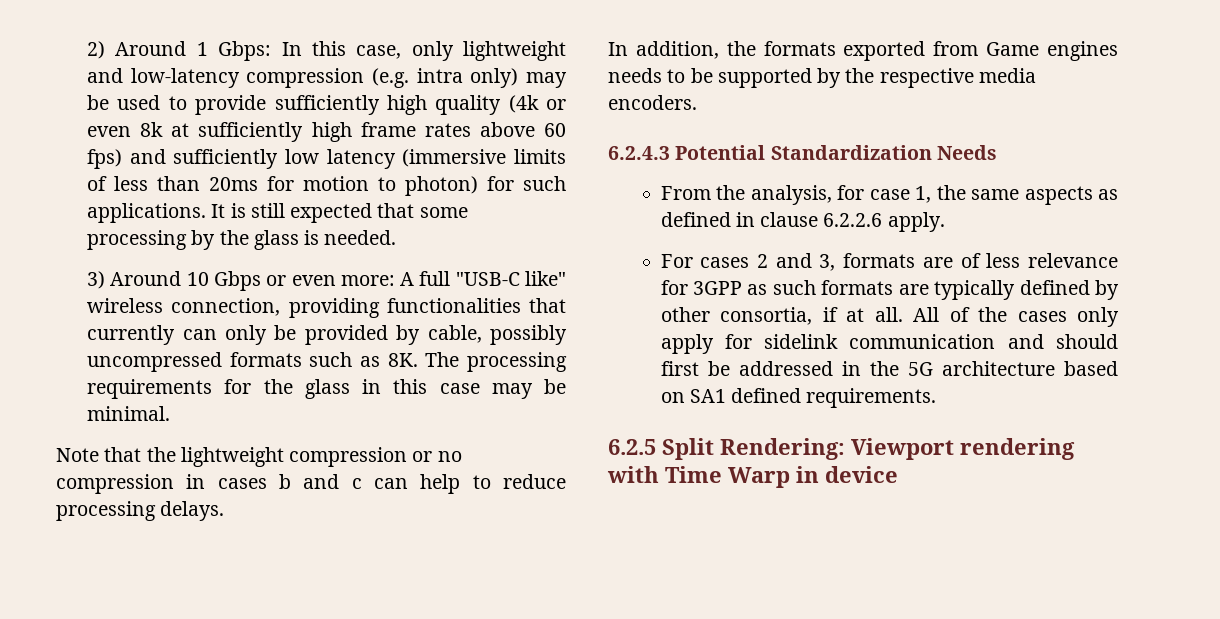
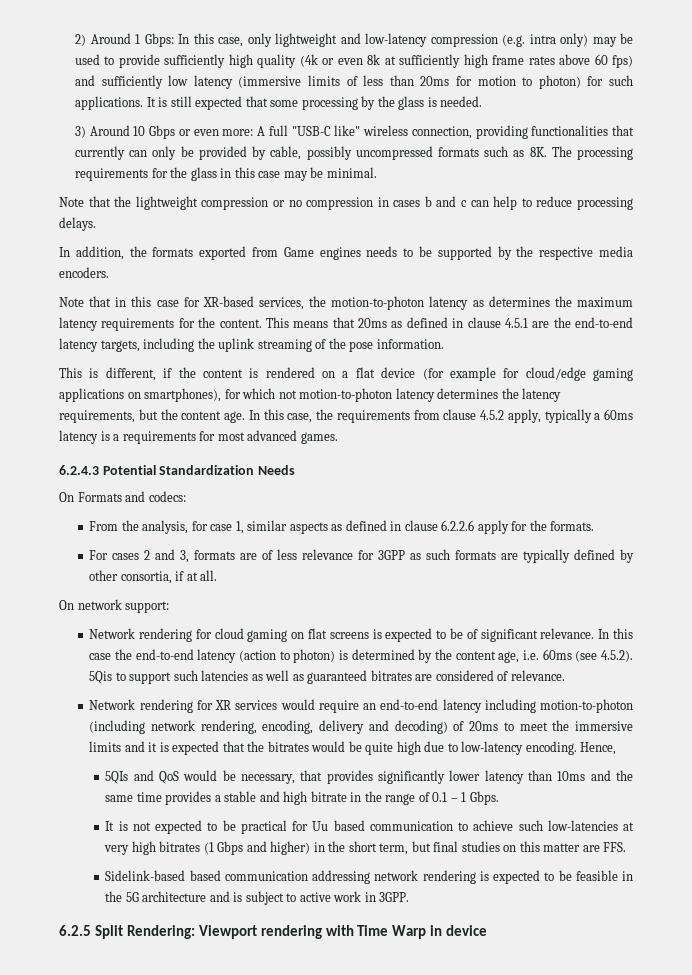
(697, 102) none -> [59,296,633,310] [59,317,633,331] [59,338,444,352] [59,367,633,381] [59,388,562,402] [59,409,633,423] [59,430,338,444] // Note that in this case for XR-based services, the motion-to-photon latency as determines the maximum latency requirements for the content. This means that 20ms as defined in clause 4.5.1 are the end-to-end latency targets, including the uplink streaming of the pose information. // This is different, if the content is rendered on a flat device (for example for cloud/edge gaming applications on smartphones), for which not motion-to-photon latency determines the latency requirements, but the content age. In this case, the requirements from clause 4.5.2 apply, typically a 60ms latency is a requirements for most advanced games.
(997, 152) none -> [59,491,186,502] // On Formats and codecs:
[936,185,1020,200] the same -> [247,520,288,531] similar
[887,212,945,232] apply. -> [477,520,595,534] apply for the formats.
[913,307,1119,327] [660,334,1118,354] [660,361,1118,376] [660,388,937,408] All of the cases only apply for sidelink communication and should first be addressed in the 5G architecture based on SA1 defined requirements. -> [59,599,170,613] [89,628,634,642] [89,649,634,663] [89,670,565,684] [89,699,633,713] [89,720,633,734] [89,741,617,755] [105,770,634,784] [105,791,499,805] [105,820,634,834] [104,841,627,855] [105,870,633,884] [105,891,410,905] // On network support: // Network rendering for cloud gaming on flat screens is expected to be of significant relevance. In this case the end-to-end latency (action to photon) is determined by the content age, i.e. 60ms (see 4.5.2). 5Qis to support such latencies as well as guaranteed bitrates are considered of relevance. // Network rendering for XR services would require an end-to-end latency including motion-to-photon (including network rendering, encoding, delivery and decoding) of 20ms to meet the immersive limits and it is expected that the bitrates would be quite high due to low-latency encoding. Hence, // 5QIs and QoS would be necessary, that provides significantly lower latency than 10ms and the same time provides a stable and high bitrate in the range of 0.1 – 1 Gbps. // It is not expected to be practical for Uu based communication to achieve such low-latencies at very high bitrates (1 Gbps and higher) in the short term, but final studies on this matter are FFS. // Sidelink-based based communication addressing network rendering is expected to be feasible in the 5G architecture and is subject to active work in 3GPP.

